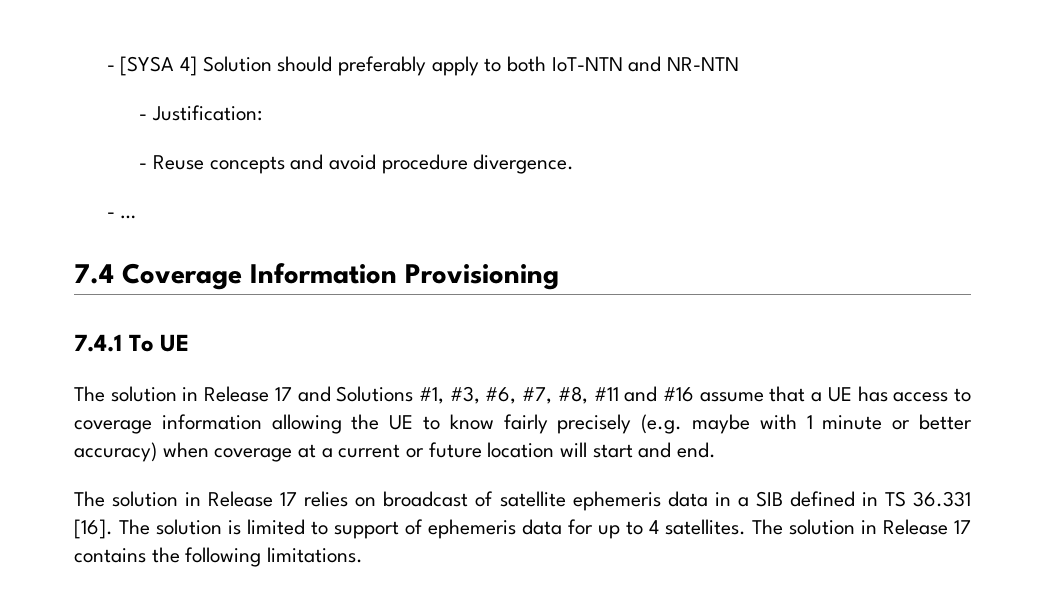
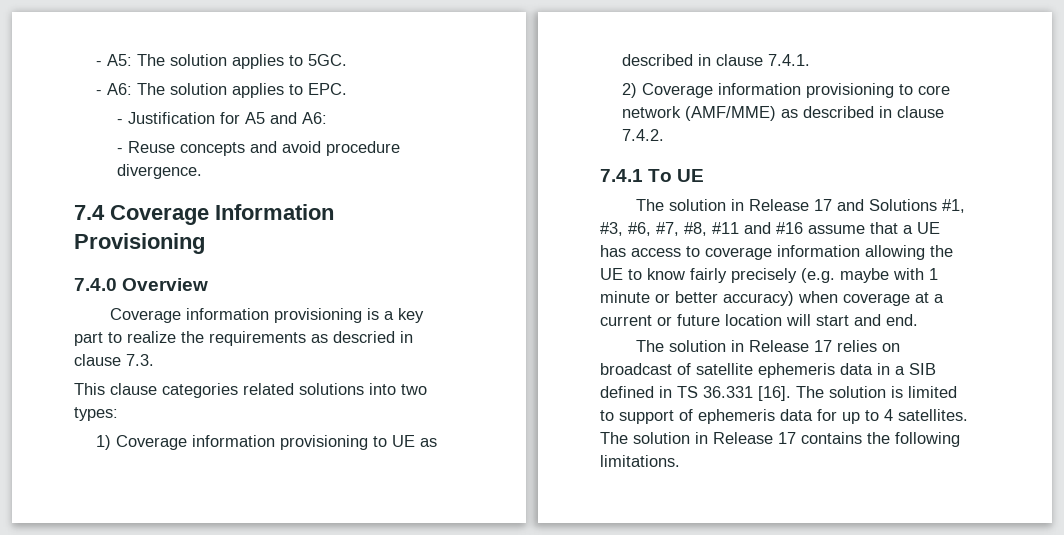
[106,56,739,76] [139,105,262,121] - [SYSA 4] Solution should preferably apply to both IoT-NTN and NR-NTN // - Justification: -> [95,54,347,69] [95,83,347,98] [116,112,327,124] - A5: The solution applies to 5GC. // - A6: The solution applies to EPC. // - Justification for A5 and A6:
[106,212,137,219] // - … -> (202, 171) none
(559, 277) none -> [74,278,209,291] [109,308,424,323] [74,331,413,346] [74,354,154,366] [74,383,427,398] [74,407,118,421] [95,435,437,450] [621,54,810,66] [621,83,950,98] [621,106,944,121] [621,129,664,141] // 7.4.0 Overview // Coverage information provisioning is a key part to realize the requirements as descried in clause 7.3. // This clause categories related solutions into two types: // 1) Coverage information provisioning to UE as described in clause 7.4.1. // 2) Coverage information provisioning to core network (AMF/MME) as described in clause 7.4.2.

